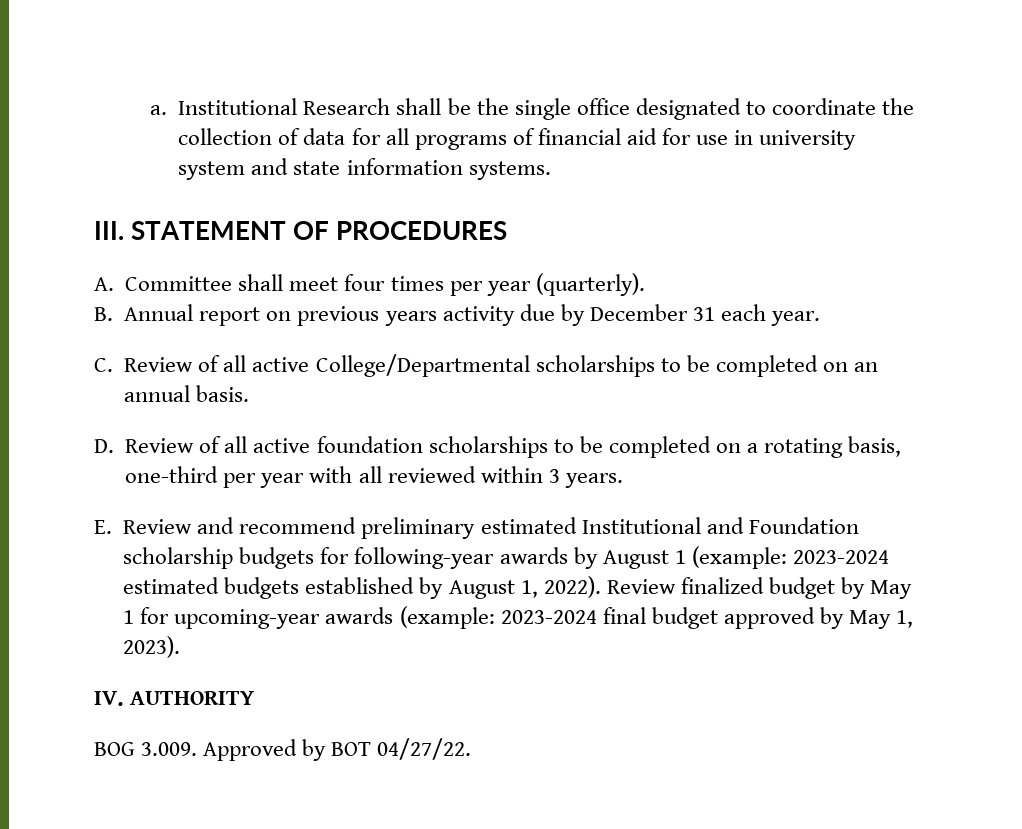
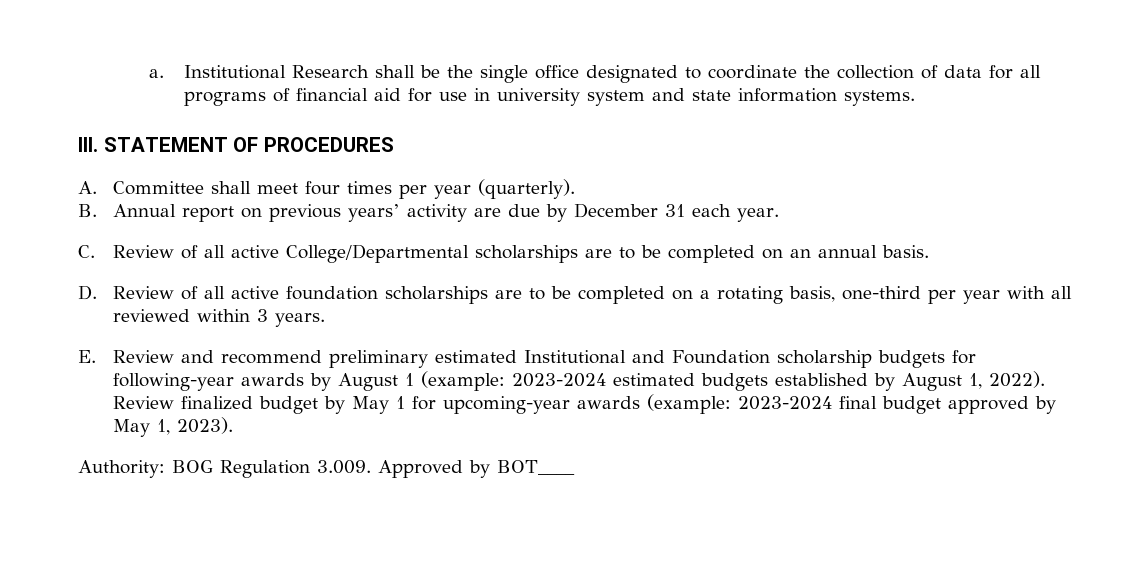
[384,306,515,326] years activity -> [348,204,502,222] years’ activity are
(655, 366) none -> [585,249,613,258] are
(548, 447) none -> [495,290,523,299] are
[94,691,255,706] [94,742,135,756] IV. AUTHORITY // BOG -> [78,460,310,478] Authority: BOG Regulation
[331,738,472,760] BOT 04/27/22. -> [497,460,575,475] BOT____

